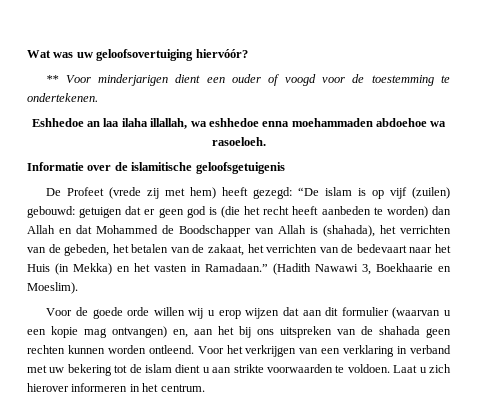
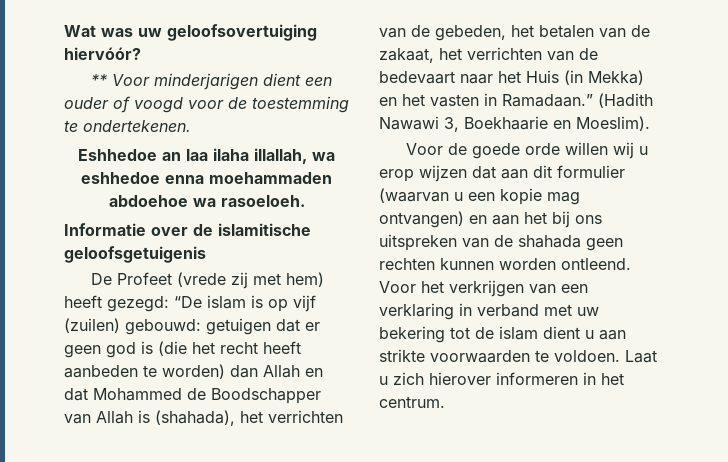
[173,329,188,338] en, -> [469,215,487,224] en

